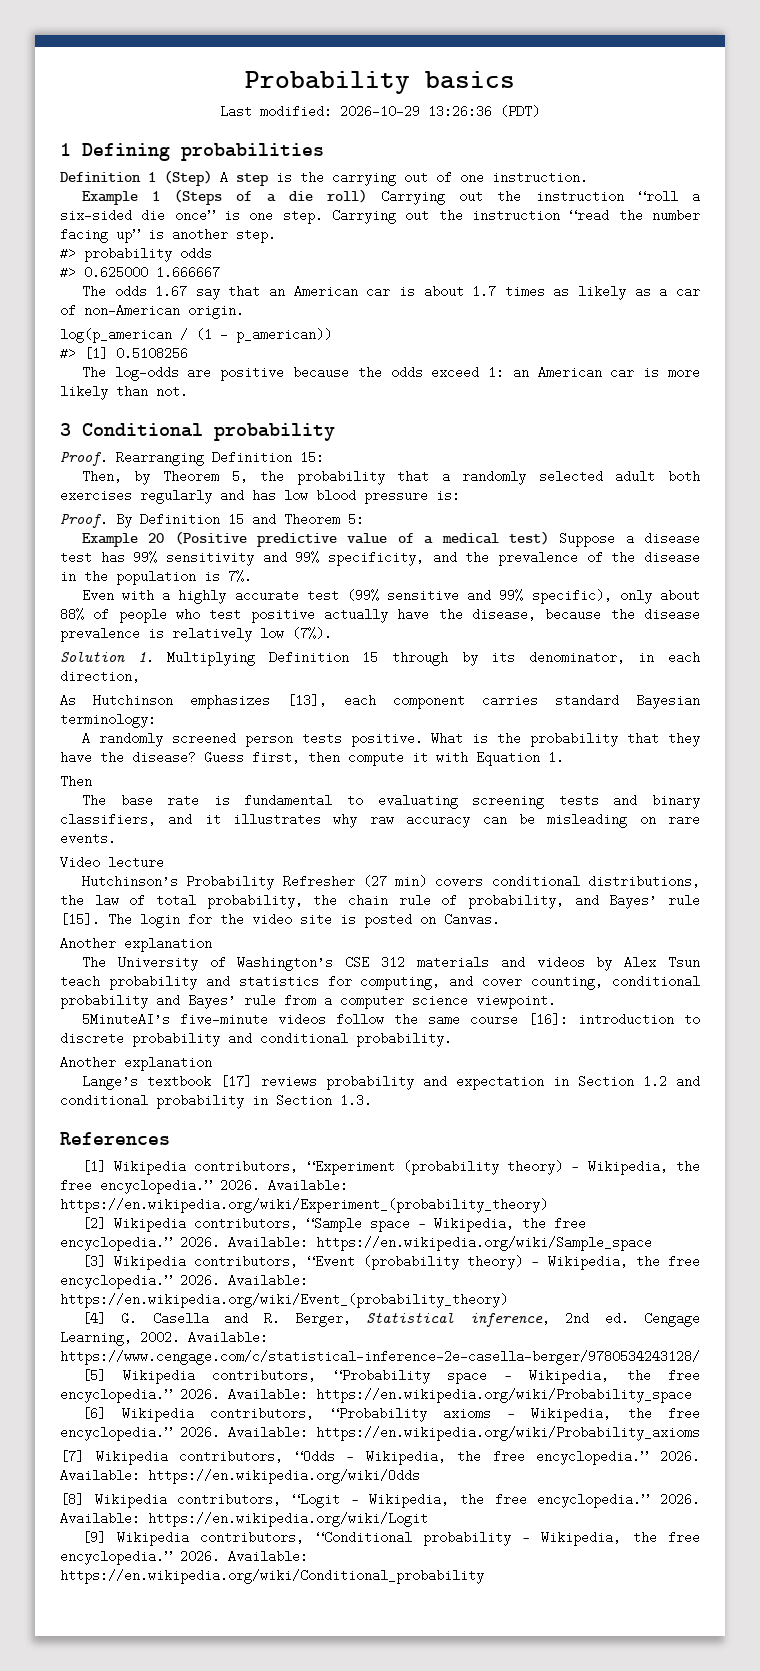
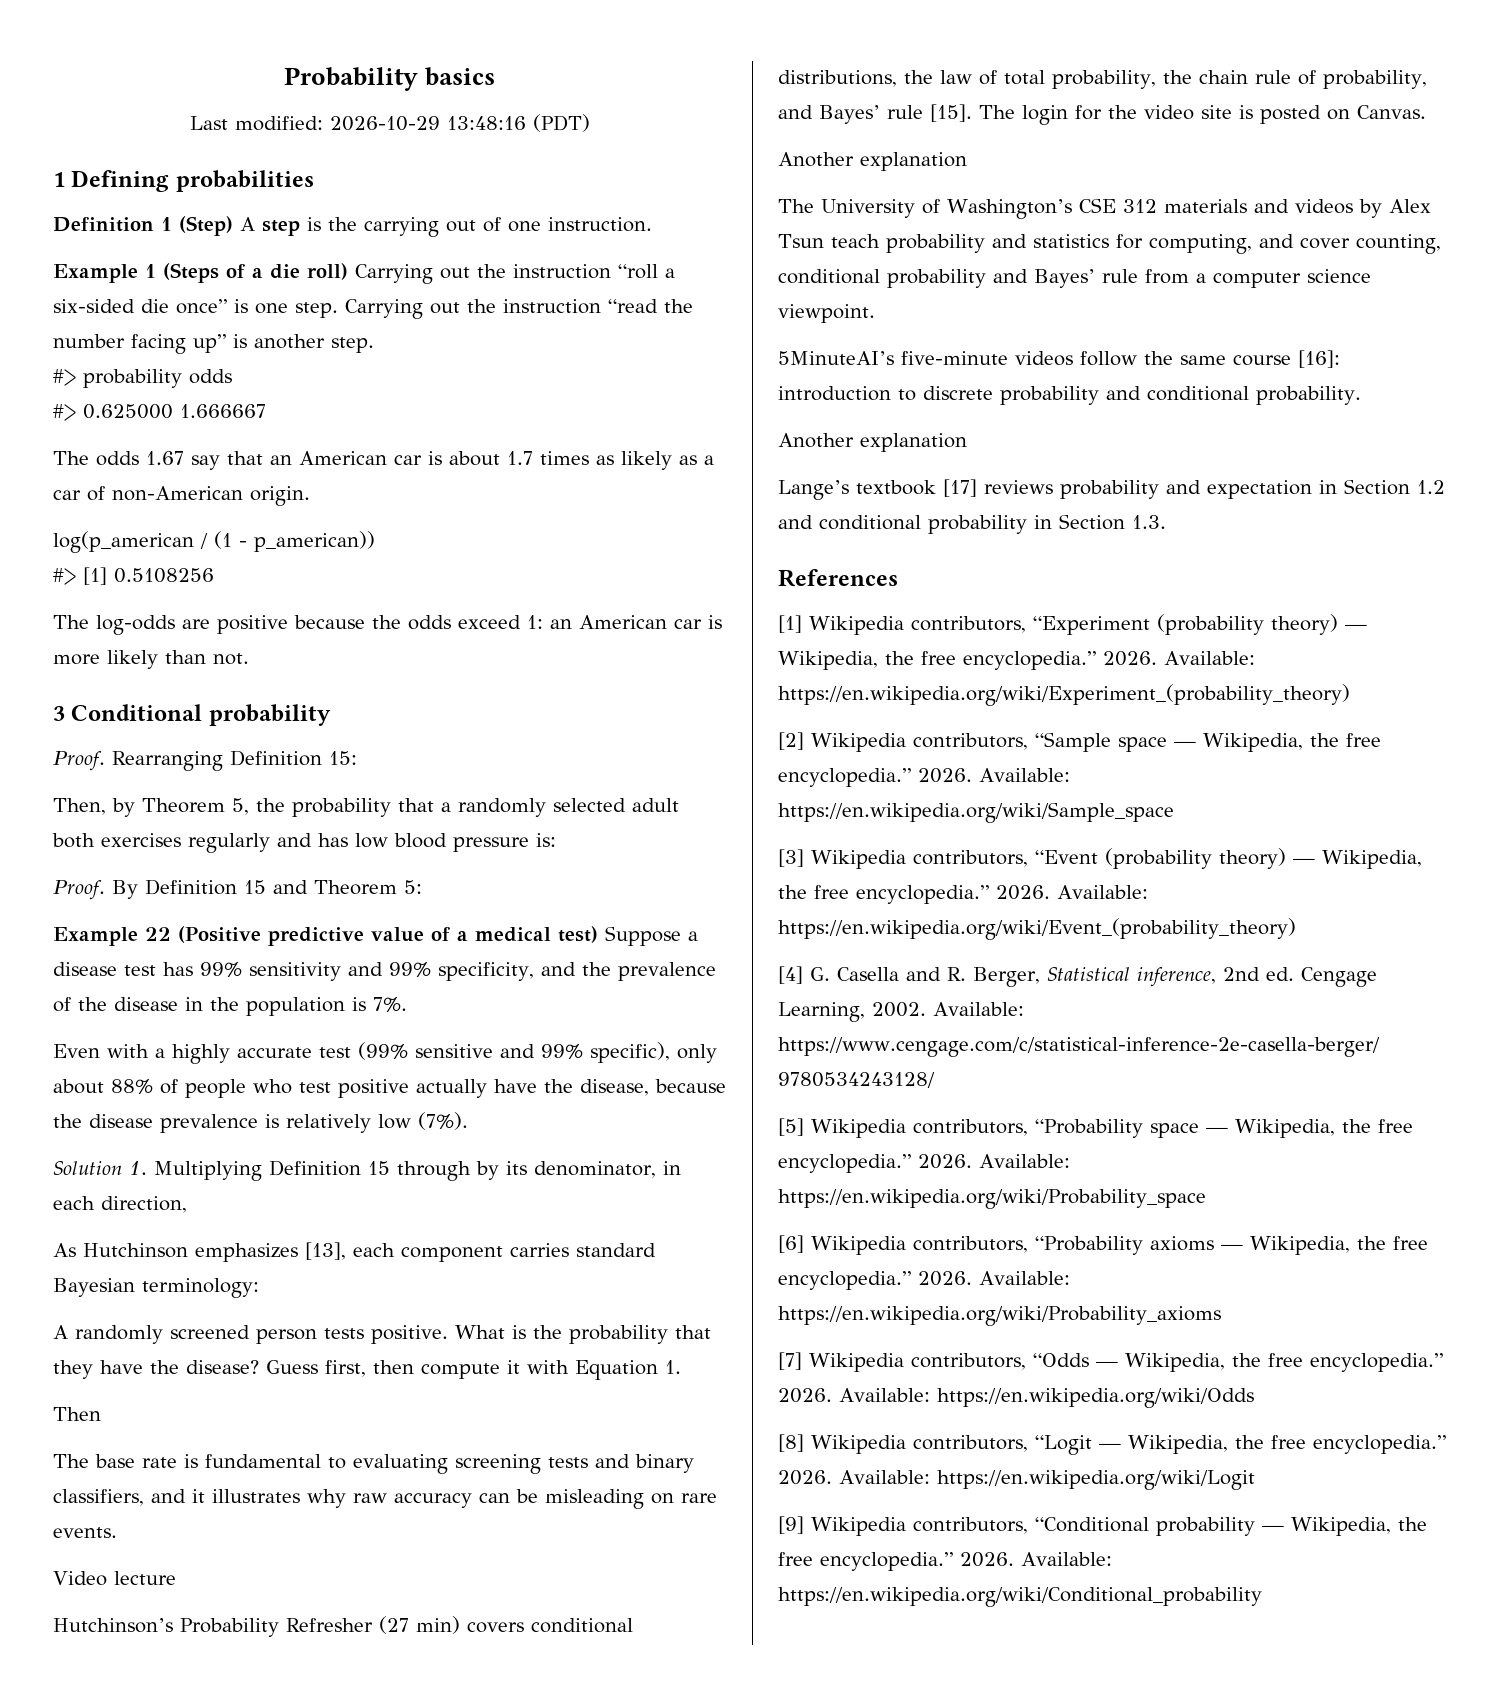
[428,105,492,118] 13:26:36 -> [446,116,526,130] 13:48:16
[148,533,165,543] 20 -> [145,927,171,941] 22

